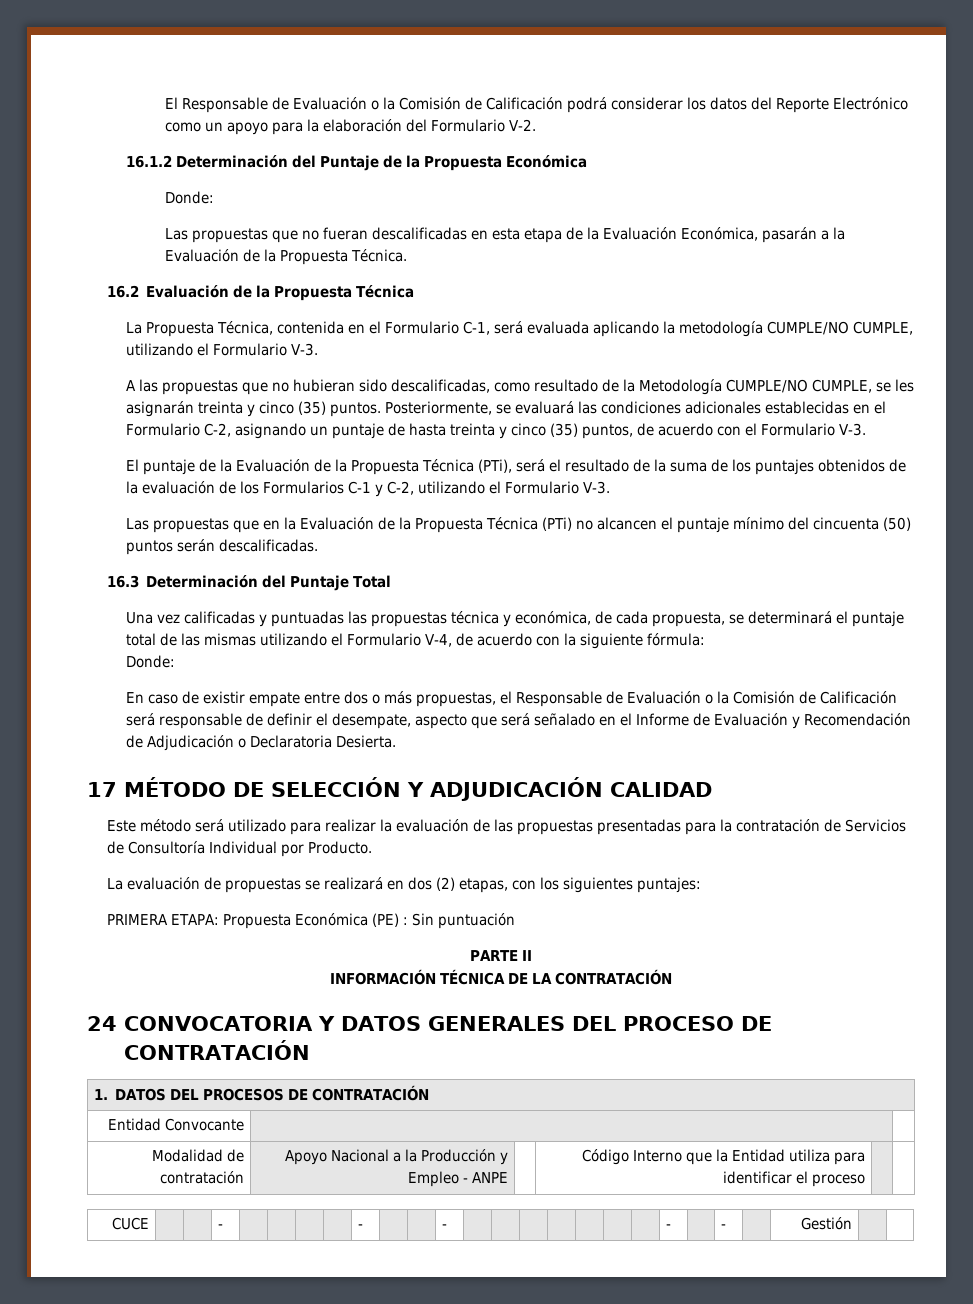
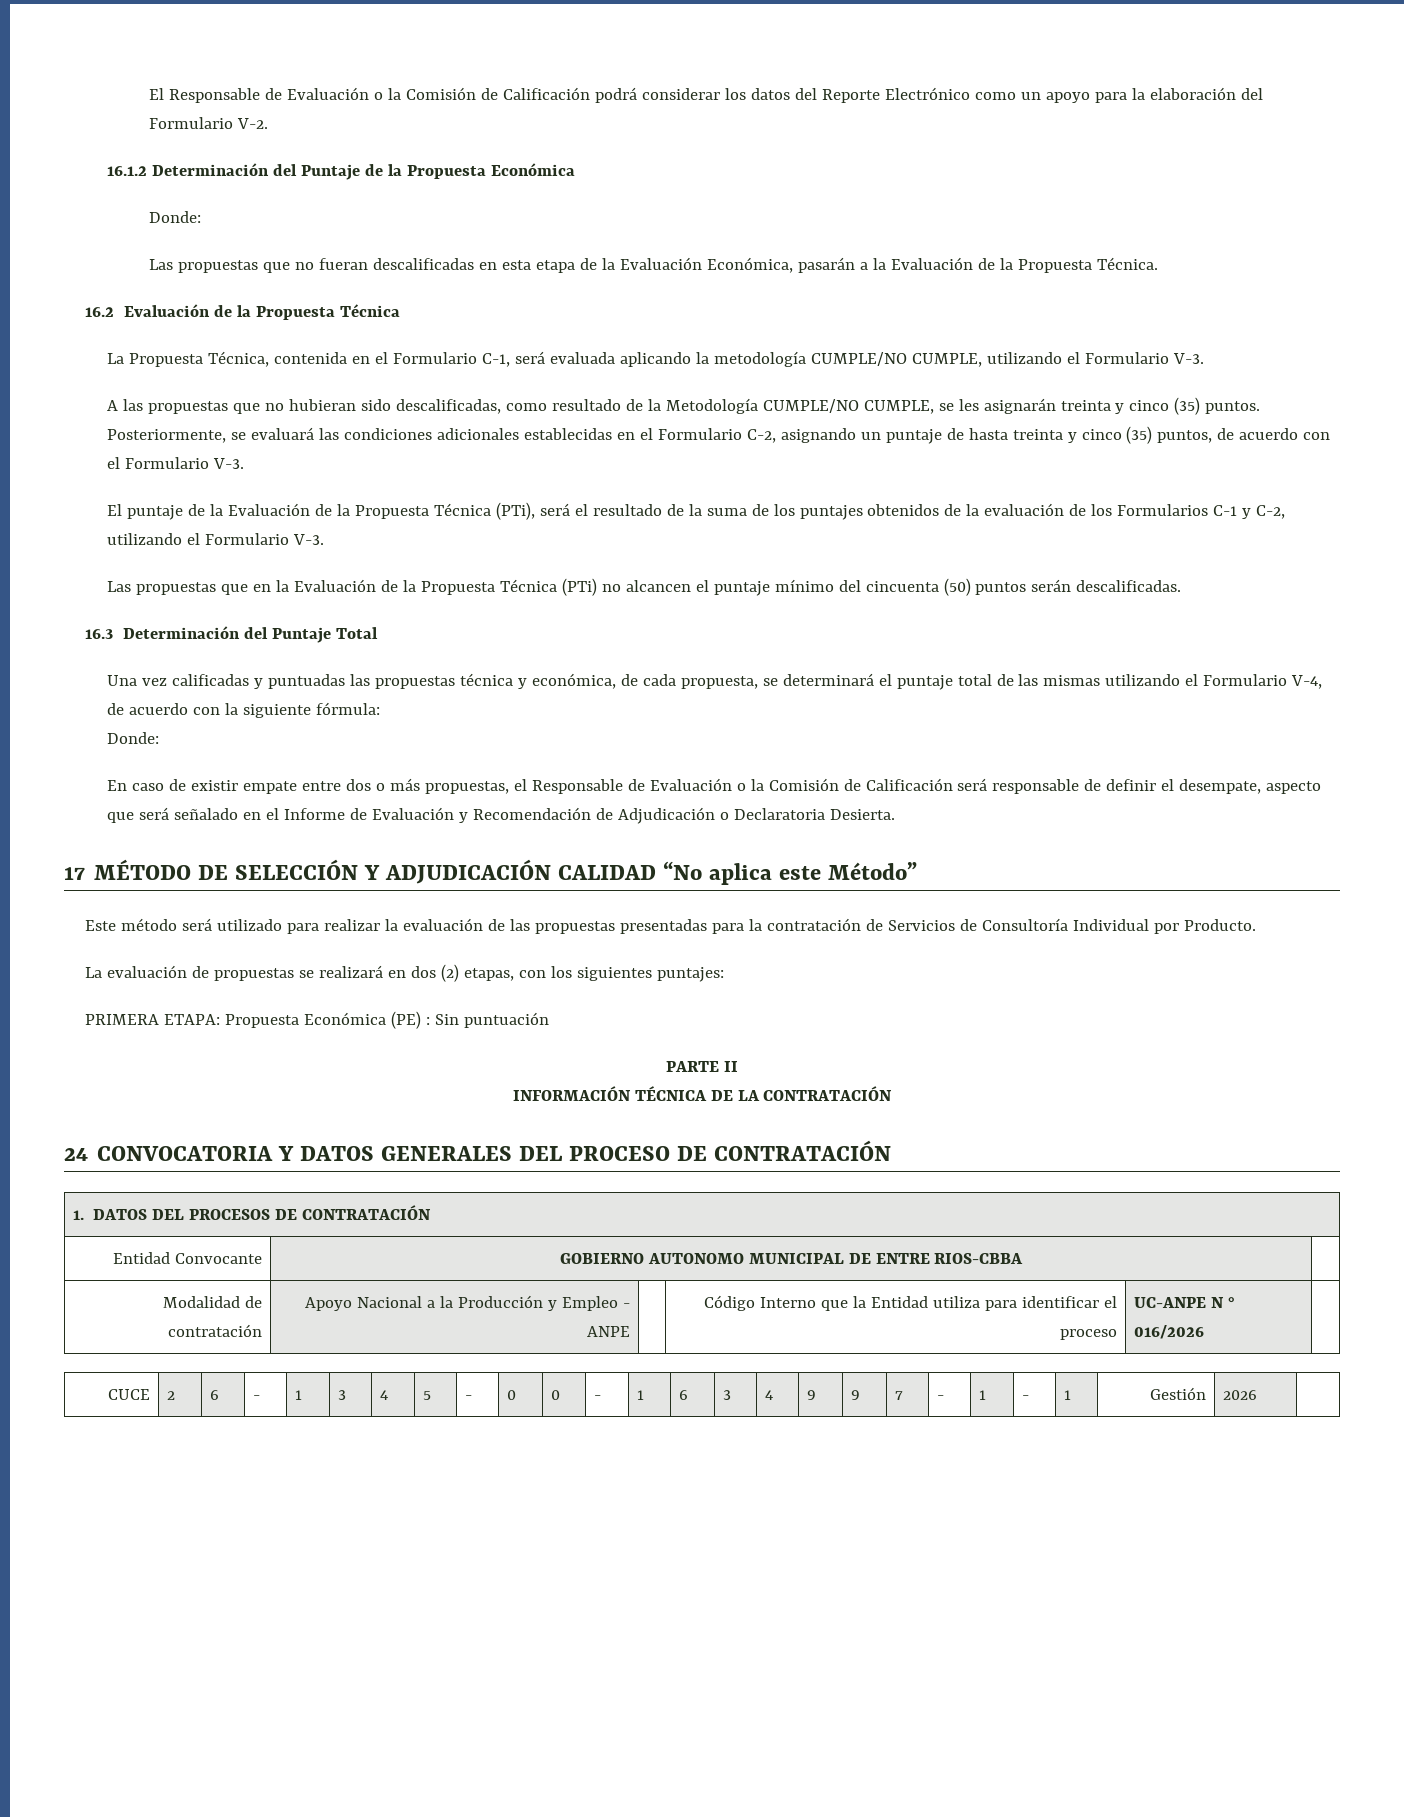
(713, 789) none -> [663,861,918,885] “No aplica este Método”
(245, 1124) none -> [559,1253,1024,1264] GOBIERNO AUTONOMO MUNICIPAL DE ENTRE RIOS-CBBA
(866, 1180) none -> [1134,1297,1236,1308] [1134,1325,1205,1339] UC-ANPE N ° 016/2026
[217,1224,223,1229] [357,1224,363,1229] [441,1224,447,1229] [665,1224,671,1229] [720,1224,726,1229] | | - | | | | | - | | | - | | | | | | | | - | | - | -> [167,1391,176,1400] [210,1390,220,1400] [253,1395,261,1400] [295,1390,303,1400] [338,1390,347,1400] [380,1390,389,1400] [423,1391,432,1400] [465,1395,473,1400] [507,1390,517,1400] [551,1390,561,1400] [594,1395,602,1400] [637,1390,645,1400] [679,1390,689,1400] [723,1390,732,1400] [765,1390,774,1400] [807,1390,817,1400] [851,1390,861,1400] [895,1391,904,1400] [937,1395,945,1400] [979,1390,987,1400] [1022,1395,1030,1400] [1064,1390,1072,1400] 2 | 6 | - | 1 | 3 | 4 | 5 | - | 0 | 0 | - | 1 | 6 | 3 | 4 | 9 | 9 | 7 | - | 1 | - | 1
(853, 1223) none -> [1223,1390,1258,1400] 2026

